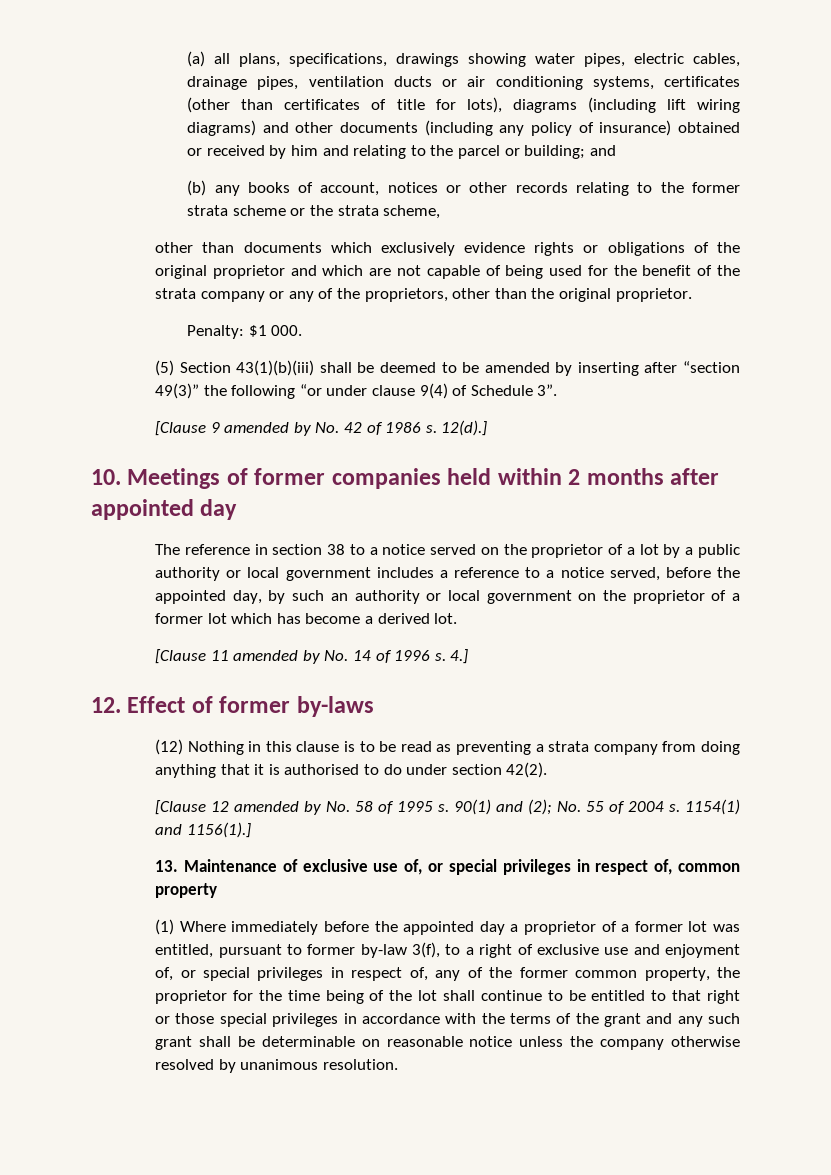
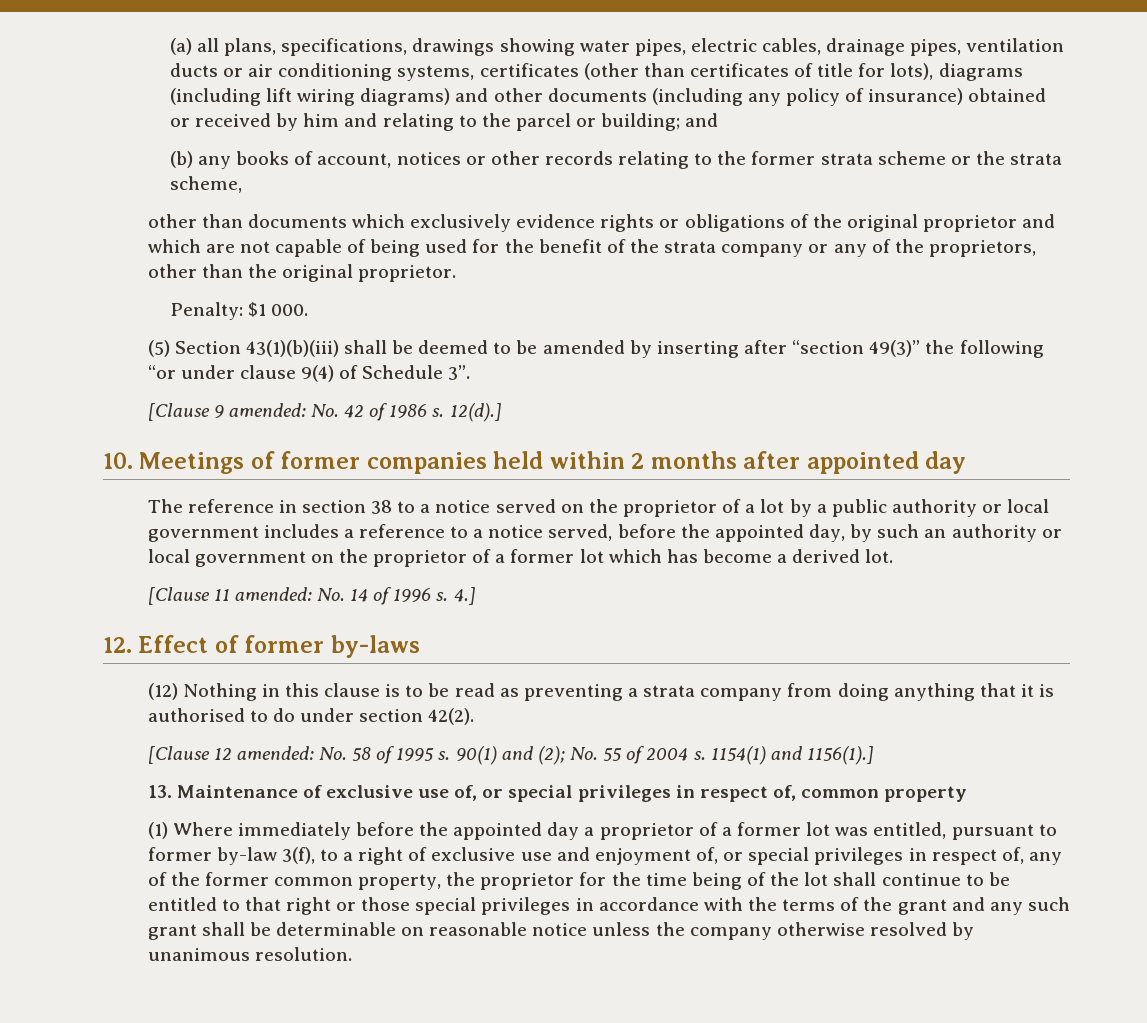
[224,422,311,436] amended by -> [228,403,306,417] amended:
[233,650,320,664] amended by -> [234,587,312,601] amended:
[234,801,322,815] amended by -> [236,746,314,760] amended:

